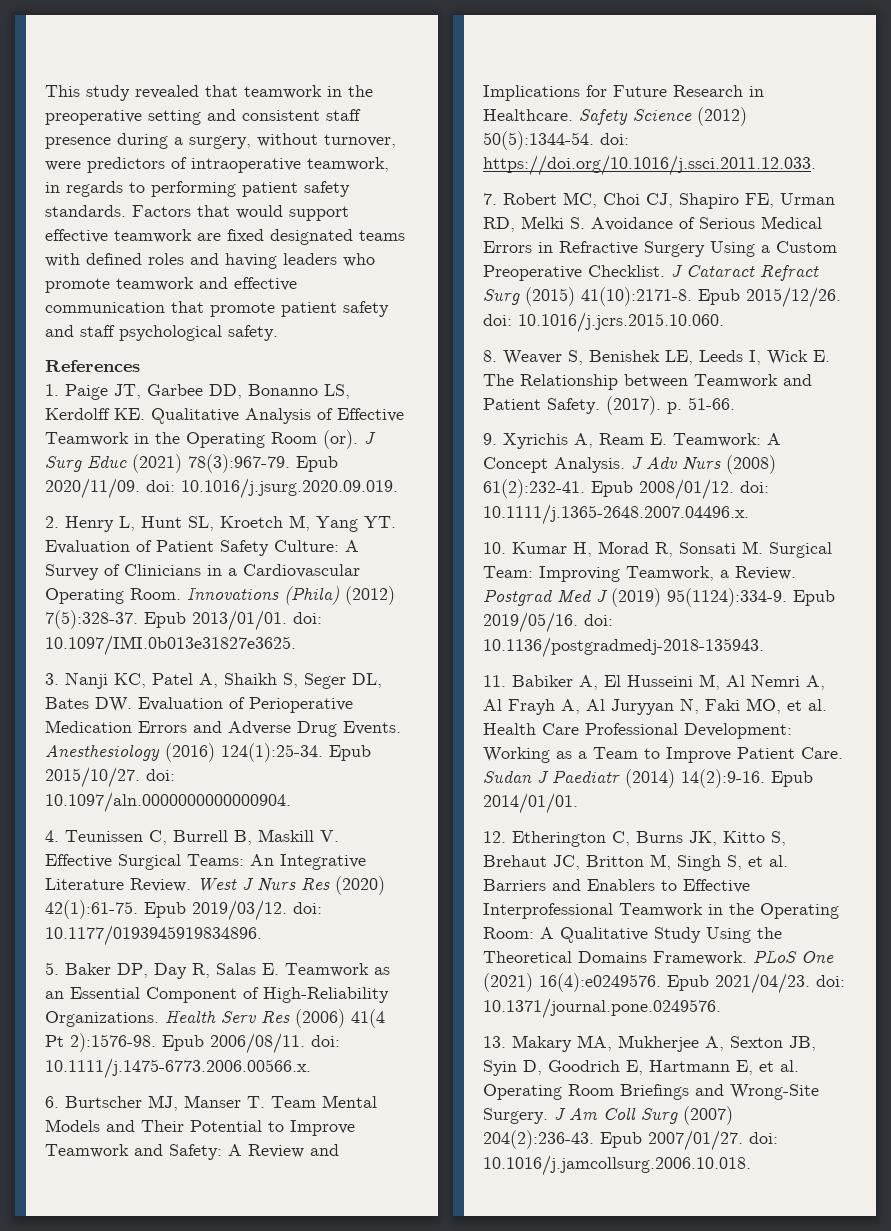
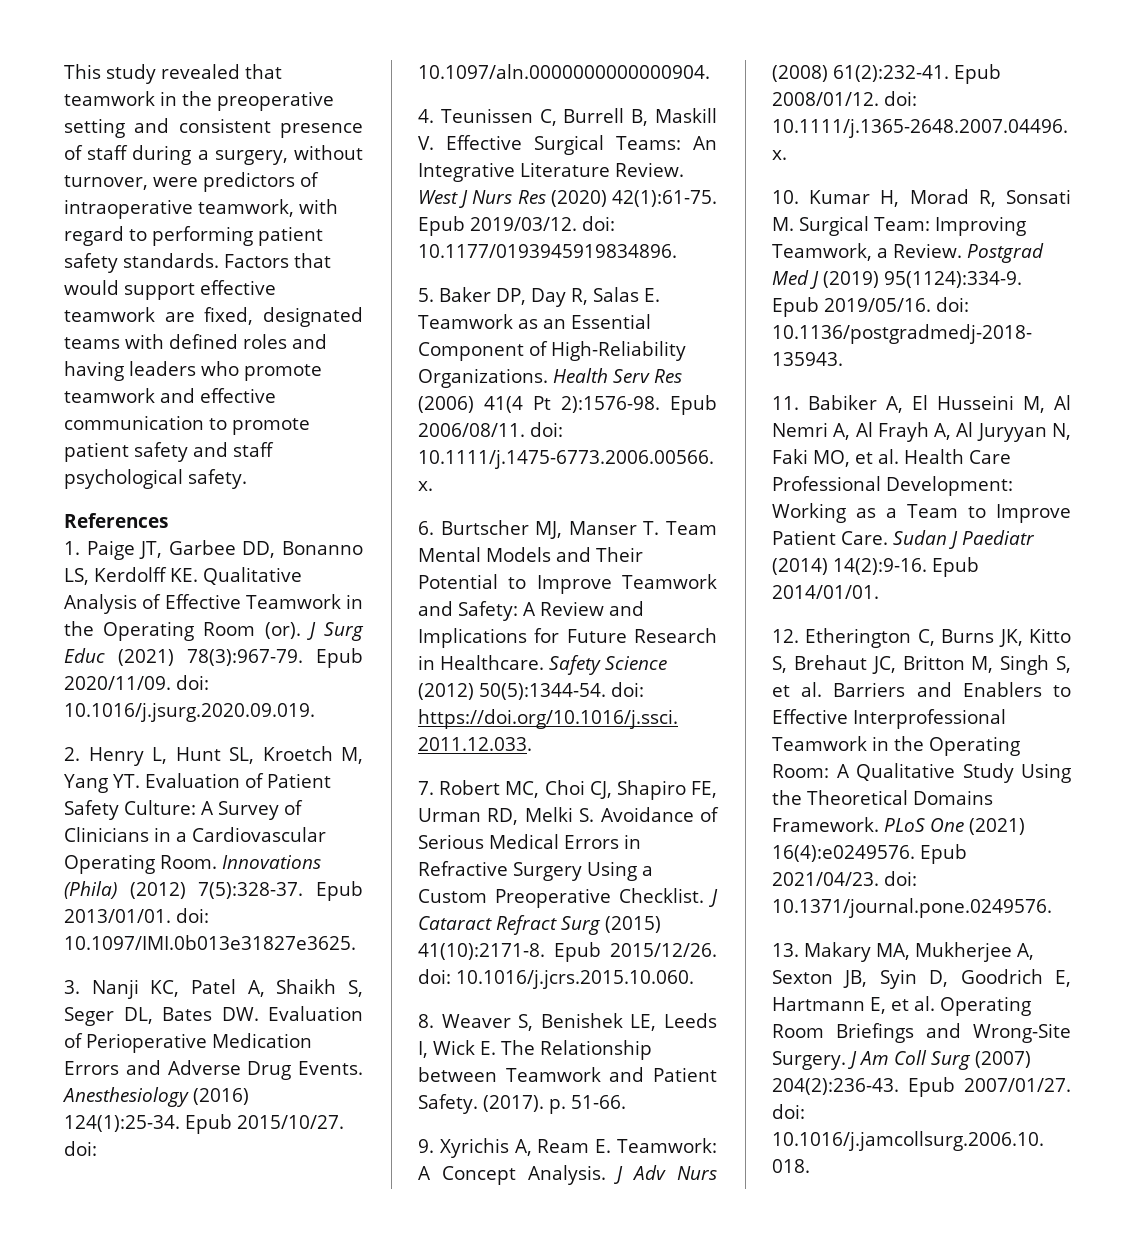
[326,109,361,121] [45,137,111,149] staff presence -> [280,123,363,138] [64,145,129,160] presence of staff
[45,181,123,197] in regards -> [299,199,338,214] [64,226,124,246] with regard
[227,229,264,241] fixed -> [204,307,254,325] fixed,
[171,301,204,313] that -> [209,418,227,430] to

